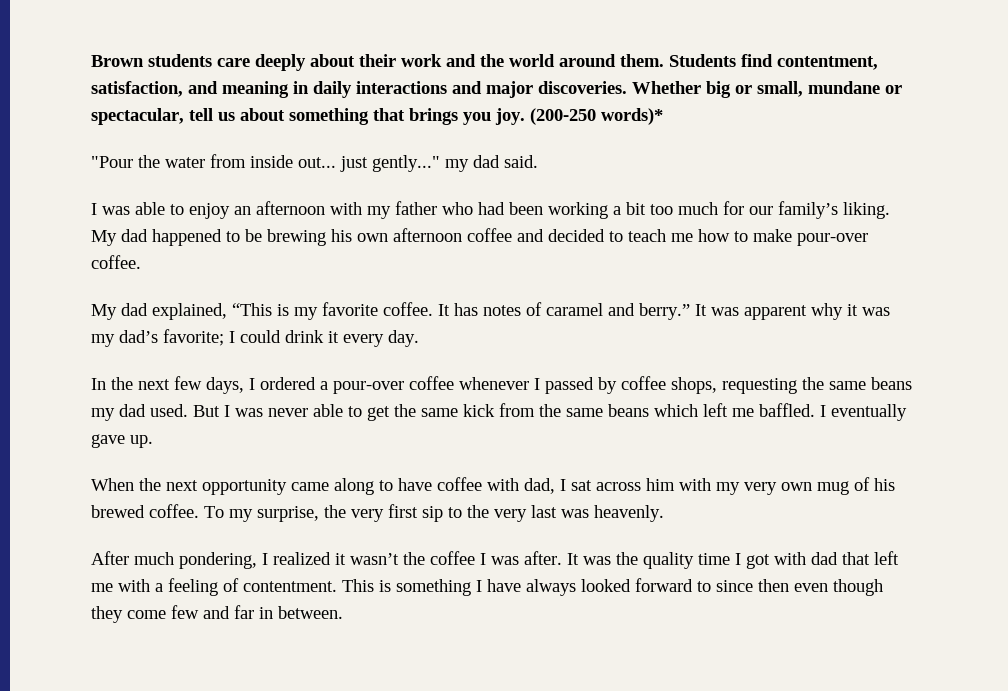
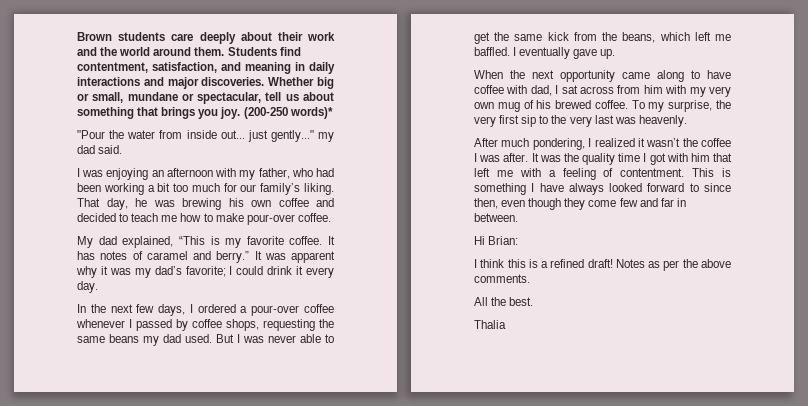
[135,202,230,219] able to enjoy -> [106,168,149,180] enjoying
[395,201,437,215] father -> [258,168,290,179] father,
[91,229,262,246] My dad happened to be -> [77,198,175,210] That day, he was
[393,228,462,242] afternoon -> (271, 203) none
[566,404,649,417] same beans -> [622,32,656,43] beans,
(641, 486) none -> [617,85,641,94] from
[811,552,838,565] dad -> [690,153,710,162] him
[758,579,789,592] then -> [474,198,498,209] then,
(343, 612) none -> [474,236,519,245] [474,259,731,271] [474,274,530,283] [474,297,534,306] [474,320,506,329] // Hi Brian: // I think this is a refined draft! Notes as per the above comments. // All the best. // Thalia

